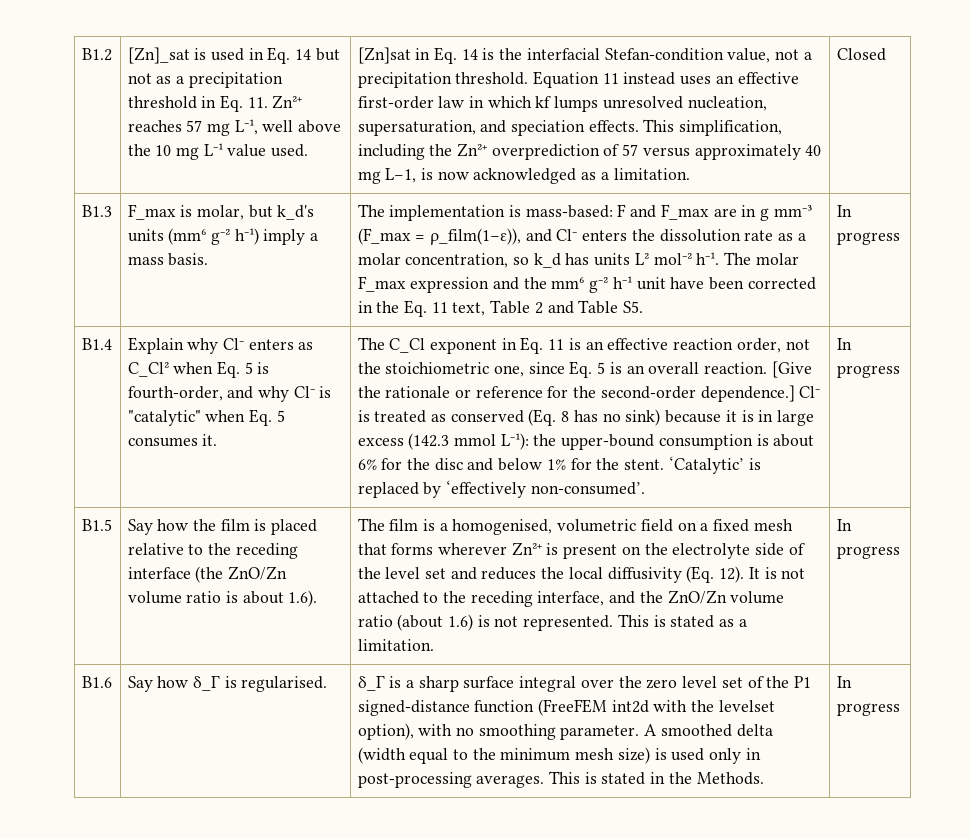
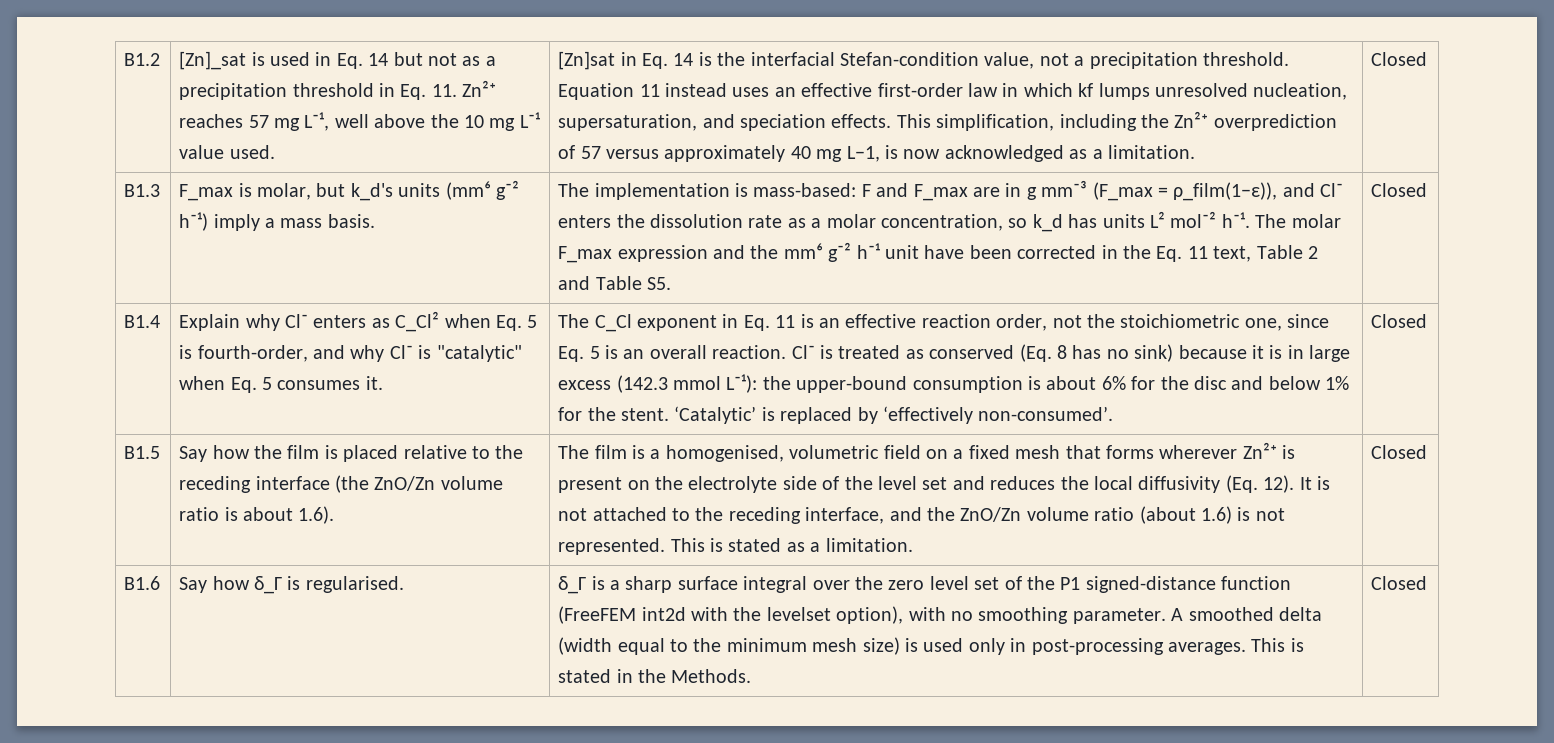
[836,205,852,217] [836,232,900,245] In progress -> [1371,183,1428,197] Closed
[771,361,812,378] [357,385,795,402] [Give the rationale or reference for the second-order dependence.] -> (787, 352) none
[836,338,852,350] [836,365,900,378] In progress -> [1371,314,1428,328] Closed
[836,519,852,531] [836,546,900,559] In progress -> [1371,445,1428,459] Closed
[836,676,852,688] [836,703,900,716] In progress -> [1371,576,1428,590] Closed

